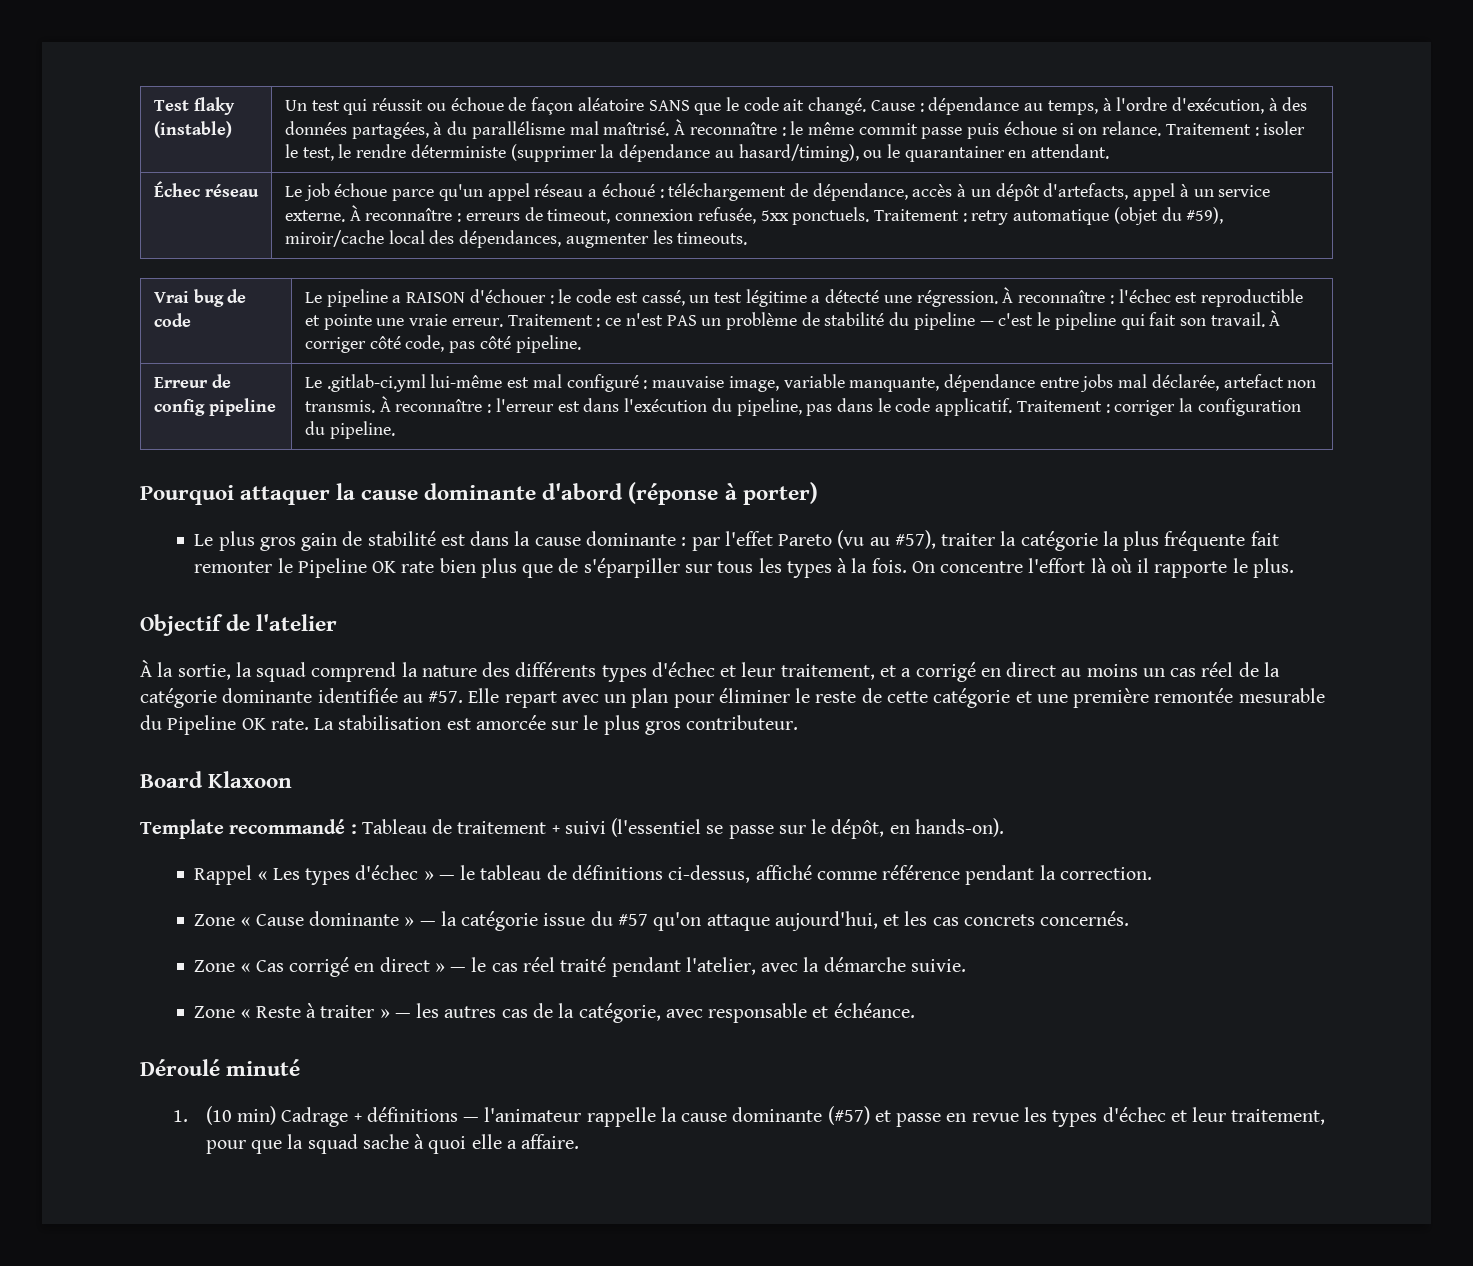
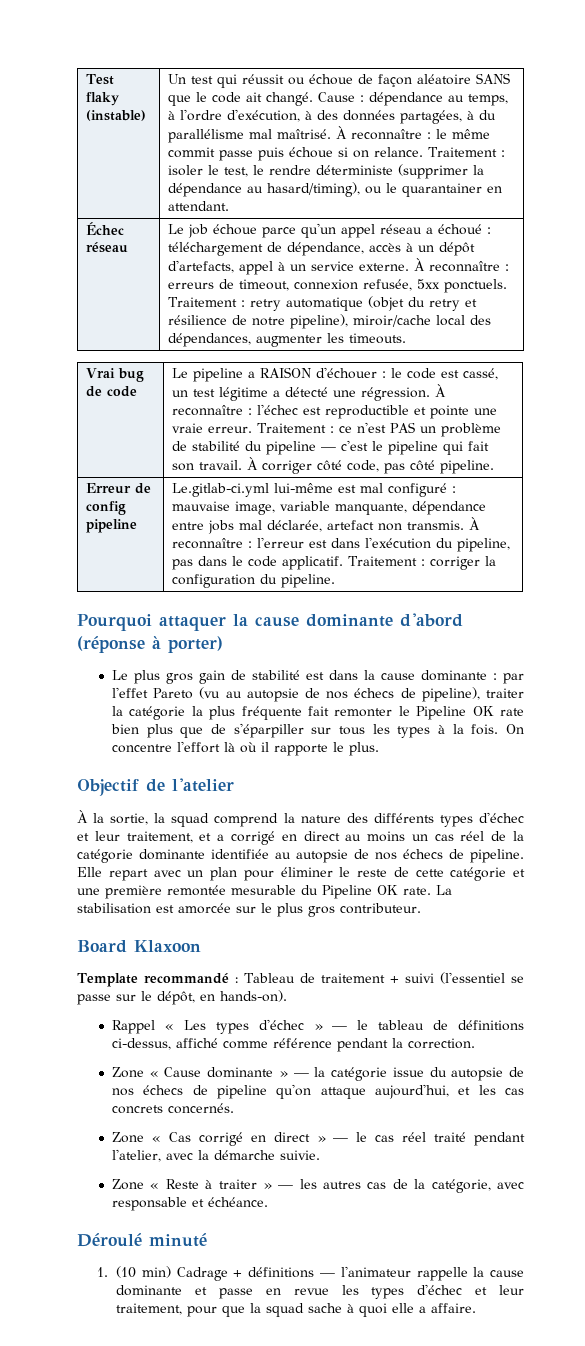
[1186,207,1224,224] #59), -> [428,299,477,311] [167,314,348,329] retry et résilience de notre pipeline),
[304,374,426,392] Le .gitlab-ci.yml -> [171,483,269,497] Le.gitlab-ci.yml
[894,530,936,549] #57), -> [246,687,480,702] autopsie de nos échecs de pipeline),
[428,691,464,703] #57. -> [296,849,524,863] autopsie de nos échecs de pipeline.
[617,914,648,926] #57 -> [451,1067,524,1081] [112,1085,268,1099] autopsie de nos échecs de pipeline
[827,1106,870,1125] (#57) -> (183, 1290) none

